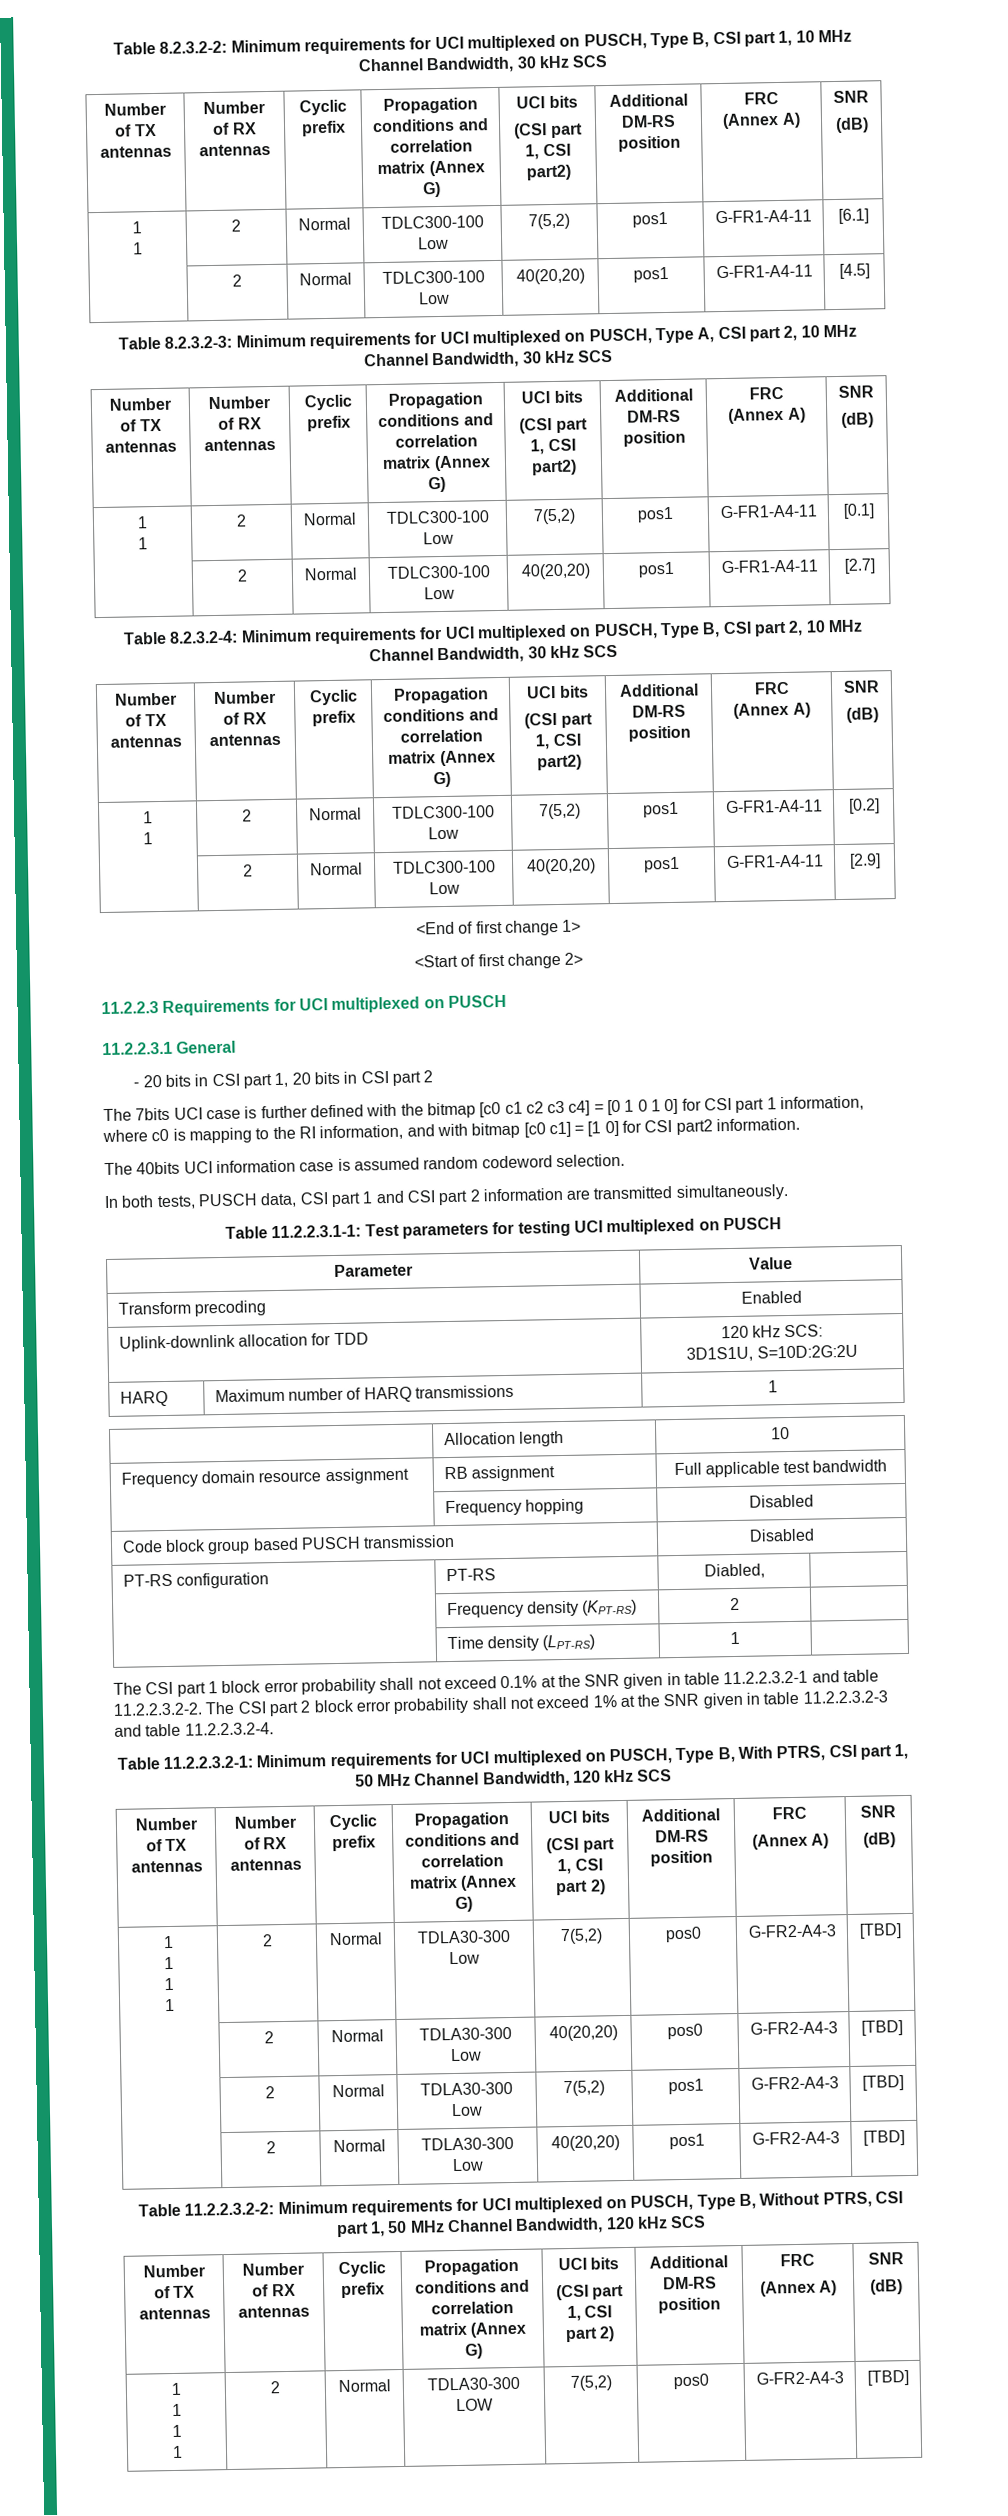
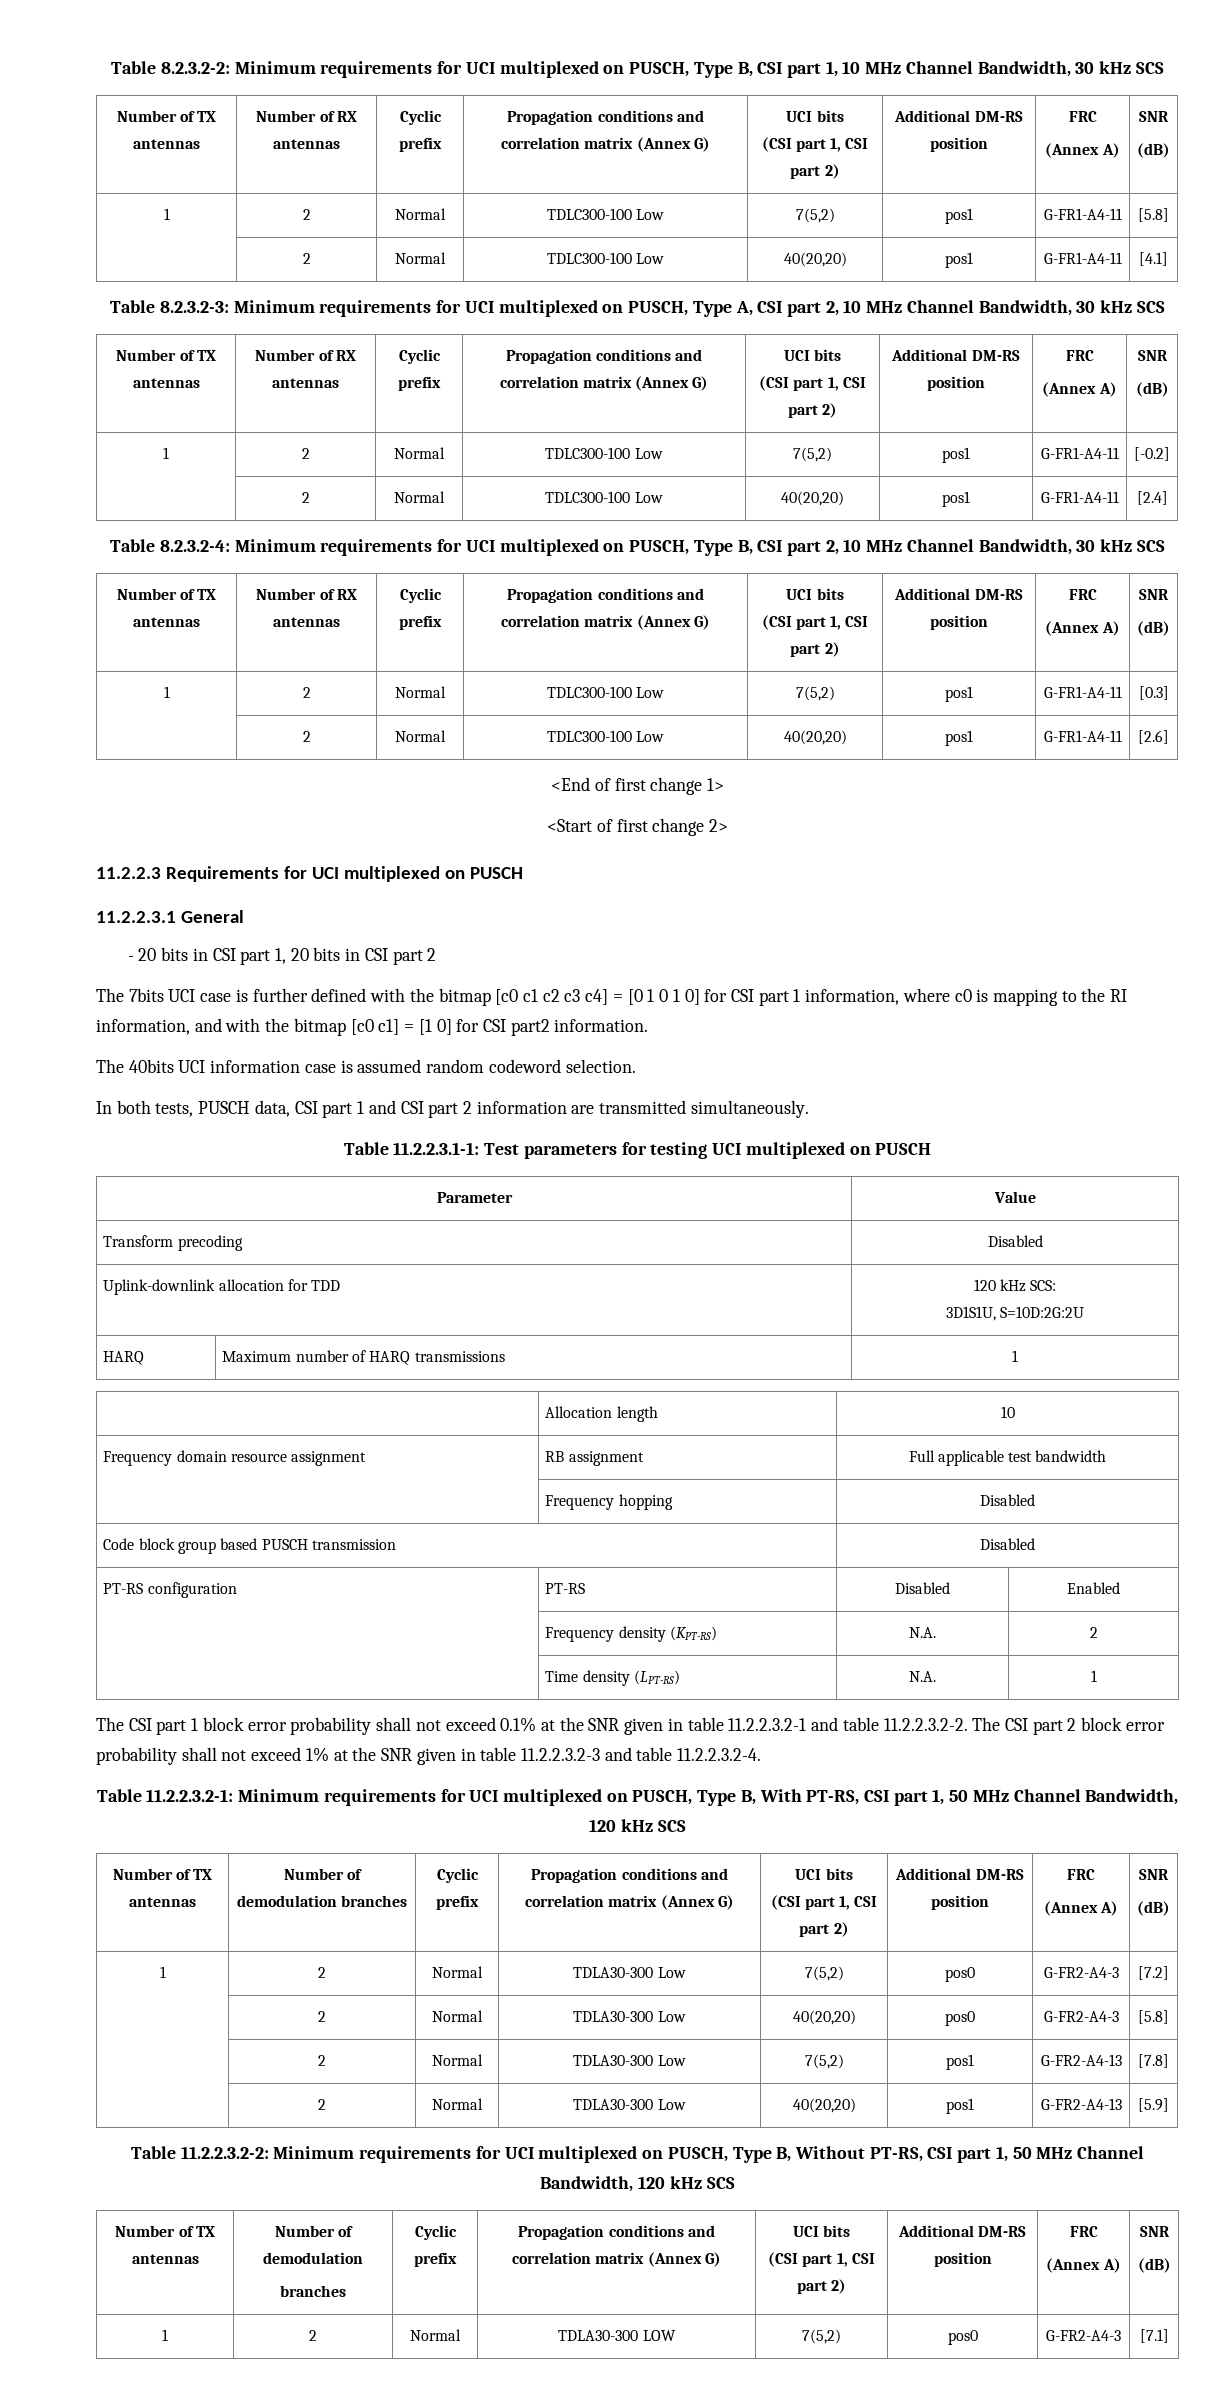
[525,164,572,181] [608,93,688,107] [621,114,676,128] [617,135,681,152] [743,91,779,105] [722,112,801,129] [833,90,869,104] [834,117,869,133] [132,221,142,234] [133,242,143,255] [231,219,241,232] [298,217,351,231] [380,215,484,230] [416,236,449,250] [528,213,570,230] [632,211,668,228] [714,209,812,224] [837,208,869,224] [232,274,242,287] [299,272,352,286] [381,270,485,285] [417,291,450,305] [515,268,585,285] [633,266,669,283] [715,264,813,279] [838,263,870,279] part2) | Additional DM-RS position | FRC // (Annex A) | SNR // (dB) // 1 // 1 | 2 | Normal | TDLC300-100 Low | 7(5,2) | pos1 | G-FR1-A4-11 | [6.1] // | 2 | Normal | TDLC300-100 Low | 40(20,20) | pos1 | G-FR1-A4-11 | [4.5] -> [790,164,840,179] [894,110,1023,122] [930,137,988,152] [1068,111,1097,122] [1045,143,1120,158] [1139,111,1169,122] [1137,143,1170,158] [163,208,170,220] [302,209,311,220] [395,208,446,220] [546,208,665,220] [795,208,835,223] [945,208,973,224] [1043,208,1122,220] [1138,208,1169,222] [302,253,311,264] [395,252,446,264] [546,252,665,264] [783,252,847,267] [945,252,973,268] [1043,252,1122,264] [1139,252,1168,266] part 2) | Additional DM-RS position | FRC // (Annex A) | SNR // (dB) // 1 | 2 | Normal | TDLC300-100 Low | 7(5,2) | pos1 | G-FR1-A4-11 | [5.8] // | 2 | Normal | TDLC300-100 Low | 40(20,20) | pos1 | G-FR1-A4-11 | [4.1]
[530,459,577,476] [613,388,693,402] [627,409,681,423] [622,430,686,447] [748,386,784,400] [728,407,806,424] [838,385,874,398] [840,412,874,428] [137,516,148,529] [138,537,148,550] [236,514,247,527] [303,512,357,526] [385,510,490,524] [422,531,454,545] [533,508,576,525] [637,506,674,523] [719,504,817,519] [842,503,875,519] [237,569,248,582] [304,567,358,581] [386,565,490,579] [423,586,455,600] [520,563,591,580] [638,561,675,578] [720,559,818,574] [843,558,875,574] part2) | Additional DM-RS position | FRC // (Annex A) | SNR // (dB) // 1 // 1 | 2 | Normal | TDLC300-100 Low | 7(5,2) | pos1 | G-FR1-A4-11 | [0.1] // | 2 | Normal | TDLC300-100 Low | 40(20,20) | pos1 | G-FR1-A4-11 | [2.7] -> [787,403,838,418] [891,349,1020,361] [927,376,985,391] [1065,350,1094,361] [1042,382,1117,397] [1137,350,1168,361] [1135,382,1169,397] [163,447,169,459] [301,448,310,459] [394,447,445,459] [545,447,663,459] [793,447,832,462] [942,447,970,463] [1040,447,1119,459] [1134,447,1170,461] [301,492,310,503] [394,491,445,503] [545,491,663,503] [781,491,844,506] [942,491,970,507] [1040,491,1119,503] [1136,491,1168,505] part 2) | Additional DM-RS position | FRC // (Annex A) | SNR // (dB) // 1 | 2 | Normal | TDLC300-100 Low | 7(5,2) | pos1 | G-FR1-A4-11 | [-0.2] // | 2 | Normal | TDLC300-100 Low | 40(20,20) | pos1 | G-FR1-A4-11 | [2.4]
[536,754,582,771] [618,683,699,697] [632,704,686,718] [627,725,691,742] [753,681,790,695] [733,702,811,719] [843,680,880,693] [845,707,879,723] [143,811,153,824] [143,832,153,845] [242,809,252,822] [309,807,362,821] [391,805,495,819] [427,826,459,840] [539,803,581,820] [642,801,679,818] [724,799,823,814] [847,798,880,814] [243,864,253,877] [310,862,363,876] [392,860,496,874] [428,881,460,895] [525,858,596,875] [643,856,680,873] [725,854,824,869] [848,853,881,869] part2) | Additional DM-RS position | FRC // (Annex A) | SNR // (dB) // 1 // 1 | 2 | Normal | TDLC300-100 Low | 7(5,2) | pos1 | G-FR1-A4-11 | [0.2] // | 2 | Normal | TDLC300-100 Low | 40(20,20) | pos1 | G-FR1-A4-11 | [2.9] -> [790,642,840,657] [894,588,1023,600] [930,615,988,630] [1068,589,1097,600] [1045,621,1120,636] [1139,589,1169,600] [1137,621,1170,636] [163,686,170,698] [302,687,311,698] [395,686,446,698] [546,686,665,698] [795,686,835,701] [945,686,973,702] [1043,686,1122,698] [1138,686,1169,700] [302,731,311,742] [395,730,446,742] [546,730,665,742] [783,730,847,745] [945,730,973,746] [1043,730,1122,742] [1138,730,1169,744] part 2) | Additional DM-RS position | FRC // (Annex A) | SNR // (dB) // 1 | 2 | Normal | TDLC300-100 Low | 7(5,2) | pos1 | G-FR1-A4-11 | [0.3] // | 2 | Normal | TDLC300-100 Low | 40(20,20) | pos1 | G-FR1-A4-11 | [2.6]
(468, 1130) none -> [265,1018,290,1032] the
[740,1290,802,1304] Enabled -> [987,1235,1043,1247] Disabled
[703,1563,765,1579] Diabled, | -> [895,1582,950,1594] [1067,1582,1120,1594] Disabled | Enabled
[730,1597,740,1611] | 2 | -> [909,1627,936,1638] [1089,1627,1098,1638] | N.A. | 2
[730,1631,740,1645] | 1 | -> [909,1671,936,1682] [1090,1670,1097,1682] | N.A. | 1
[776,1745,826,1762] PTRS, -> [806,1790,860,1805] PT-RS,
[263,1836,288,1850] [229,1858,302,1871] RX antennas -> [236,1895,408,1907] demodulation branches
[163,1956,174,1970] [163,1977,174,1991] [164,1998,175,2012] // 1 // 1 // 1 -> (166, 1972) none
[859,1923,902,1939] [TBD] -> [1138,1966,1169,1980] [7.2]
[861,2020,903,2036] [TBD] -> [1138,2010,1169,2024] [5.8]
[750,2076,839,2090] [862,2075,904,2091] G-FR2-A4-3 | [TBD] -> [1040,2054,1122,2066] [1138,2054,1169,2068] G-FR2-A4-13 | [7.8]
[751,2131,840,2145] [863,2130,905,2146] G-FR2-A4-3 | [TBD] -> [1040,2098,1122,2110] [1138,2098,1169,2112] G-FR2-A4-13 | [5.9]
[822,2191,872,2208] PTRS, -> [869,2147,923,2162] PT-RS,
[271,2283,296,2297] [238,2305,310,2318] RX antennas -> [263,2252,363,2264] [280,2285,346,2297] demodulation // branches
[171,2403,182,2417] [171,2424,182,2438] [171,2445,183,2459] // 1 // 1 // 1 -> (168, 2335) none
[866,2370,909,2386] [TBD] -> [1139,2329,1169,2343] [7.1]

